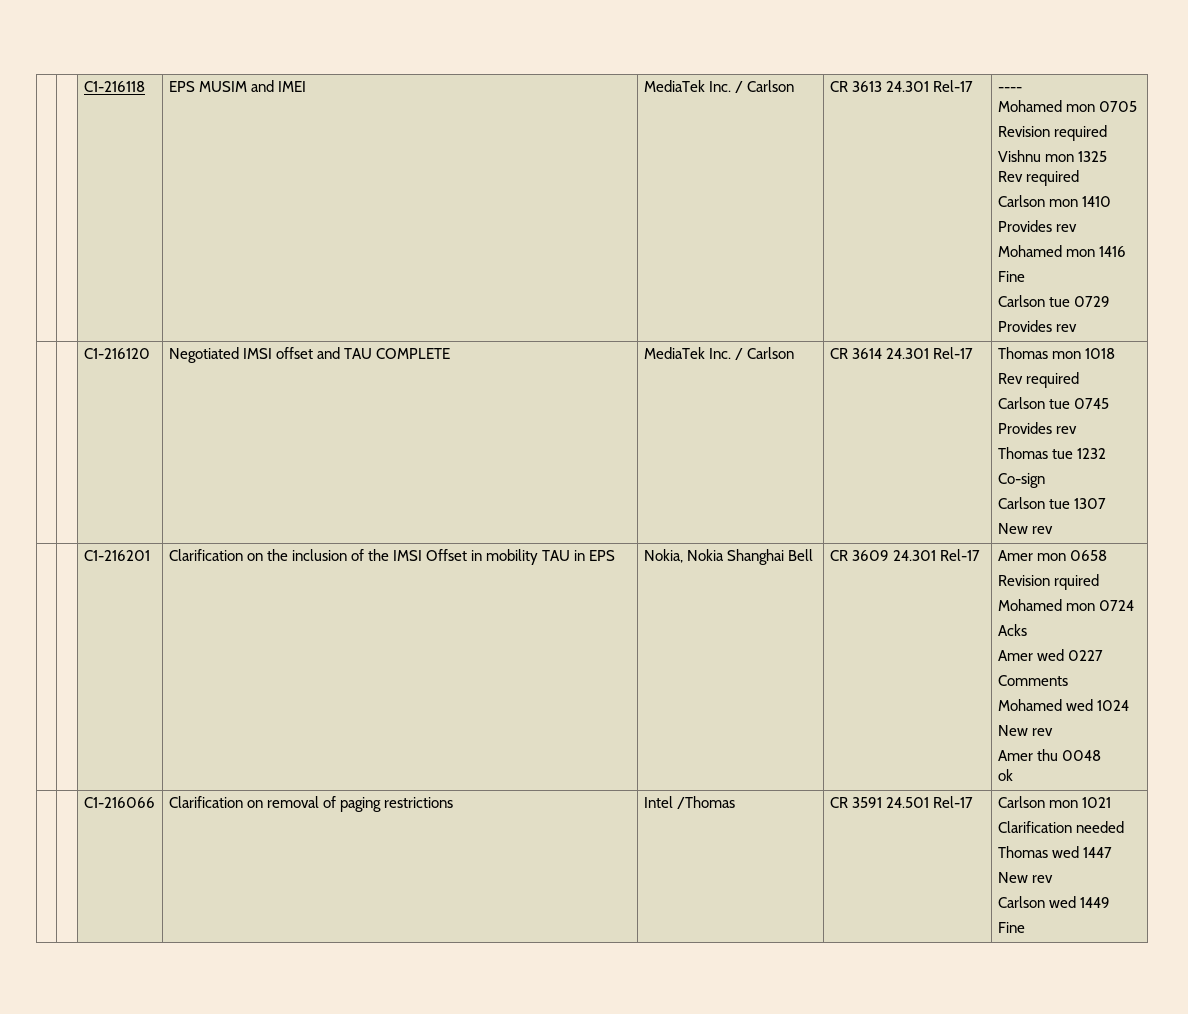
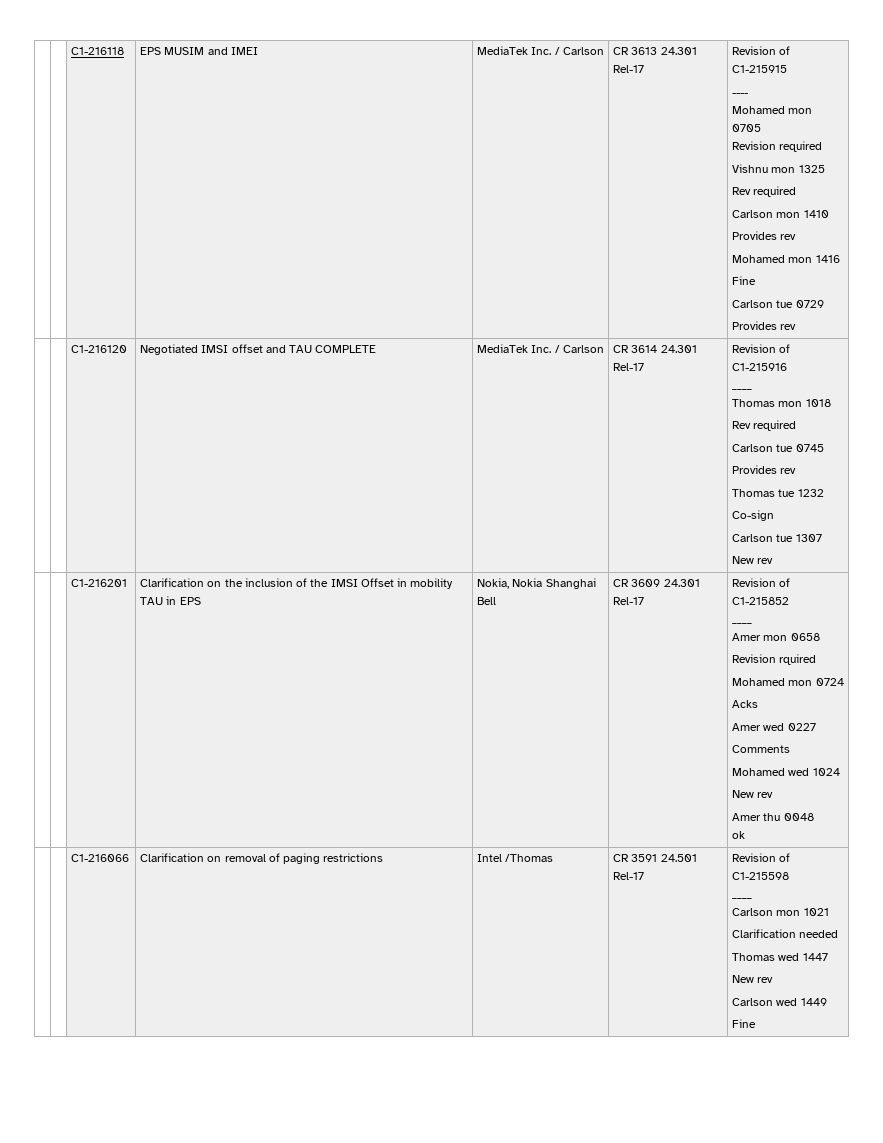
(973, 86) none -> [732,46,791,55] [732,65,788,73] Revision of C1-215915 //
(973, 353) none -> [732,344,791,353] [732,363,788,371] [732,389,753,390] Revision of C1-215916 // ____ //
(980, 555) none -> [732,578,791,587] [732,597,790,605] [732,623,753,624] Revision of C1-215852 // ____ //
(973, 802) none -> [732,853,791,862] [732,872,790,880] [732,898,753,899] Revision of C1-215598 // ____ //

